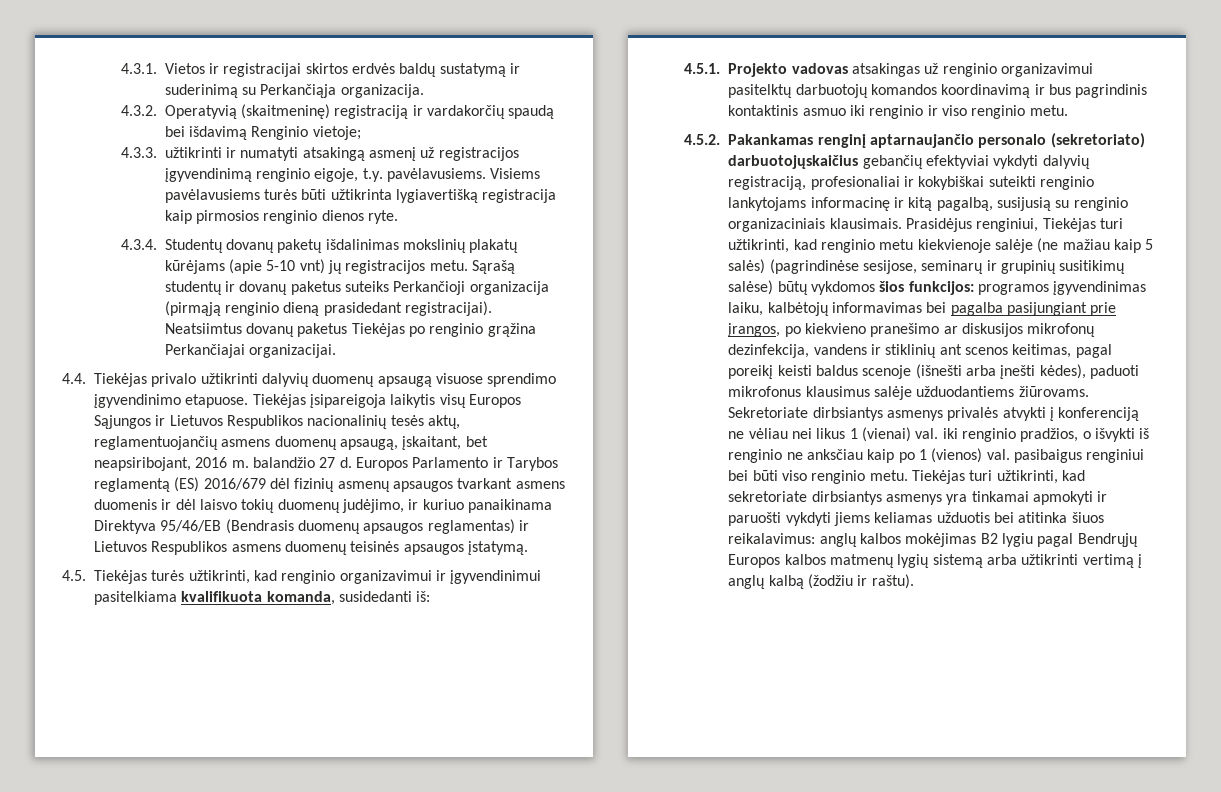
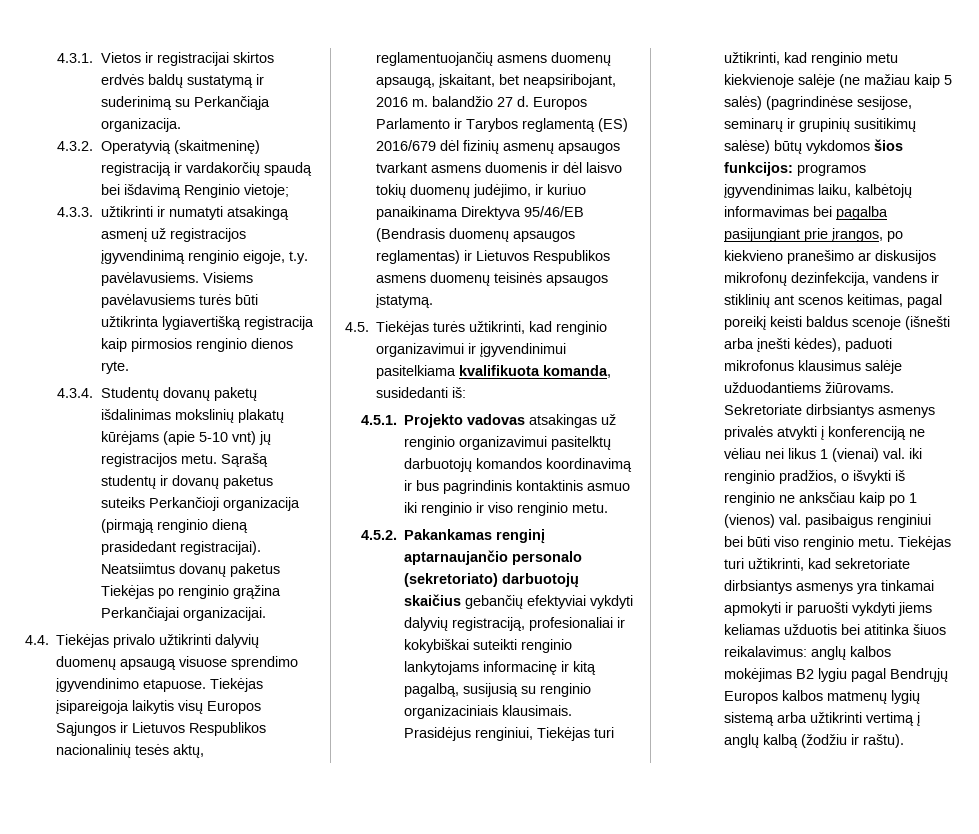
[728,155,859,169] darbuotojųskaičius -> [502,573,580,588] [404,594,462,606] darbuotojų skaičius

